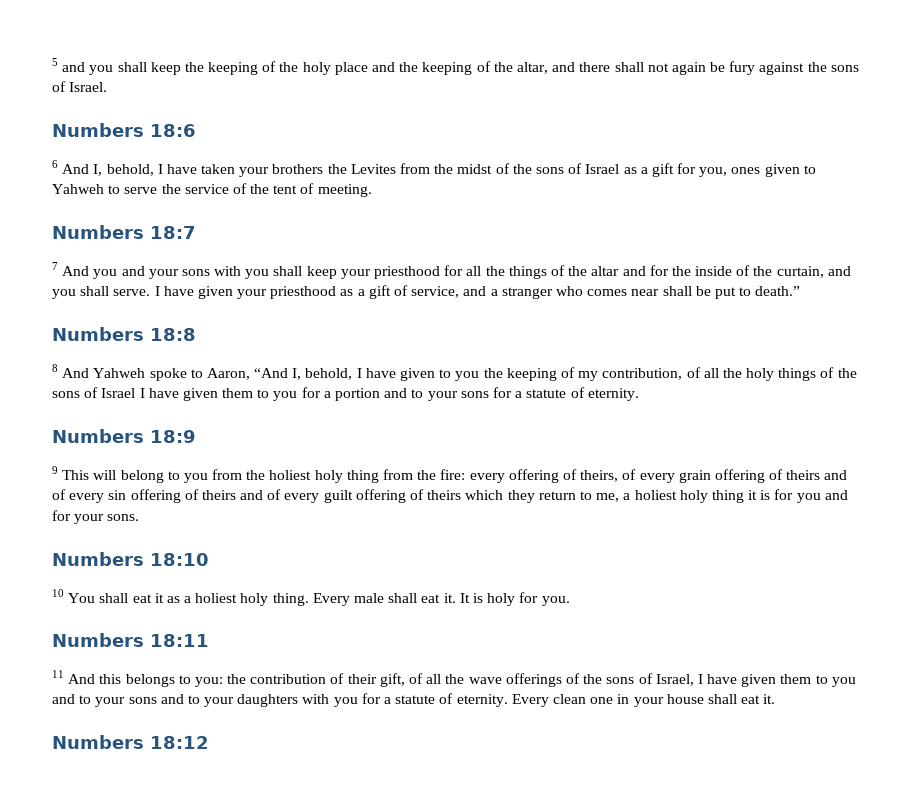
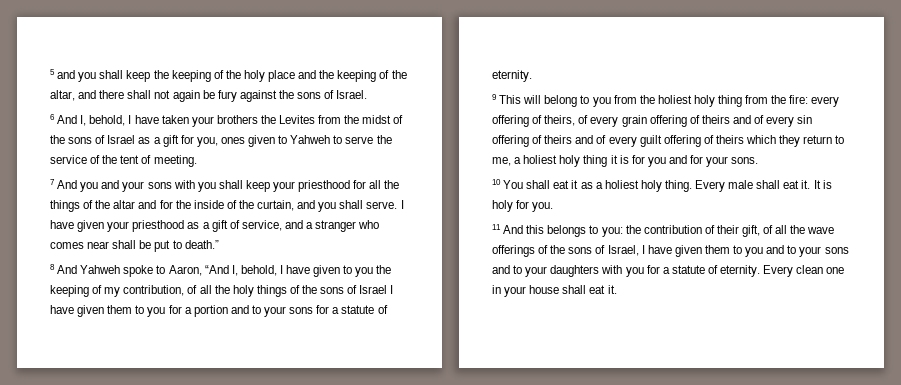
[52,123,196,137] // Numbers 18:6 -> (368, 94) none
[52,225,196,239] // Numbers 18:7 -> (197, 161) none
[52,327,196,341] // Numbers 18:8 -> (219, 244) none
[52,429,196,443] // Numbers 18:9 -> (532, 76) none
[52,552,209,566] // Numbers 18:10 -> (759, 160) none
[52,633,209,647] // Numbers 18:11 -> (554, 207) none
[52,735,209,749] // Numbers 18:12 -> (617, 289) none

